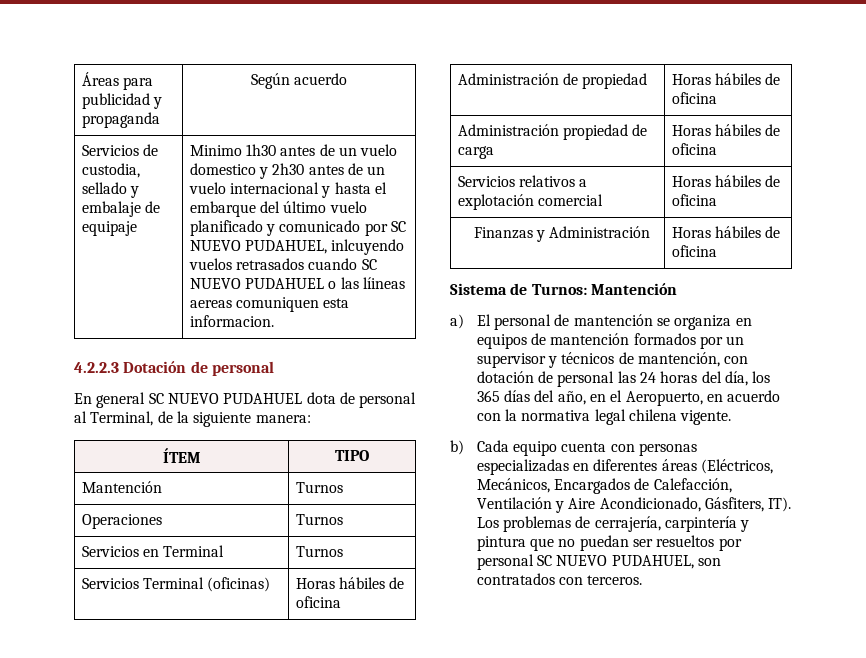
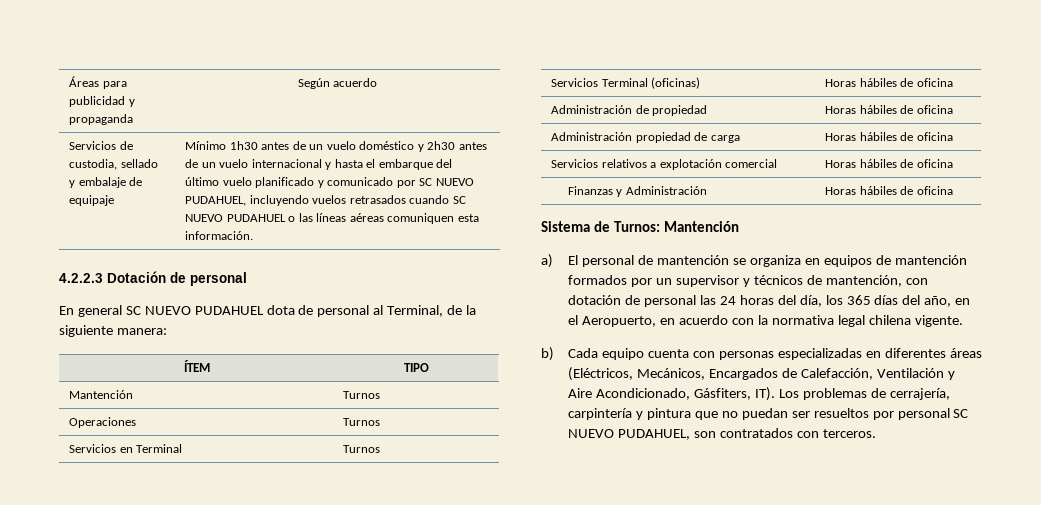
[189,145,242,156] Minimo -> [185,141,227,150] Mínimo
[189,163,256,175] domestico -> [359,141,415,150] doméstico
[331,239,405,255] inlcuyendo -> [249,195,309,206] incluyendo
[363,277,406,289] [189,300,232,308] líineas aereas -> [316,213,384,222] líneas aéreas
[189,315,274,327] informacion. -> [185,231,254,240] información.

